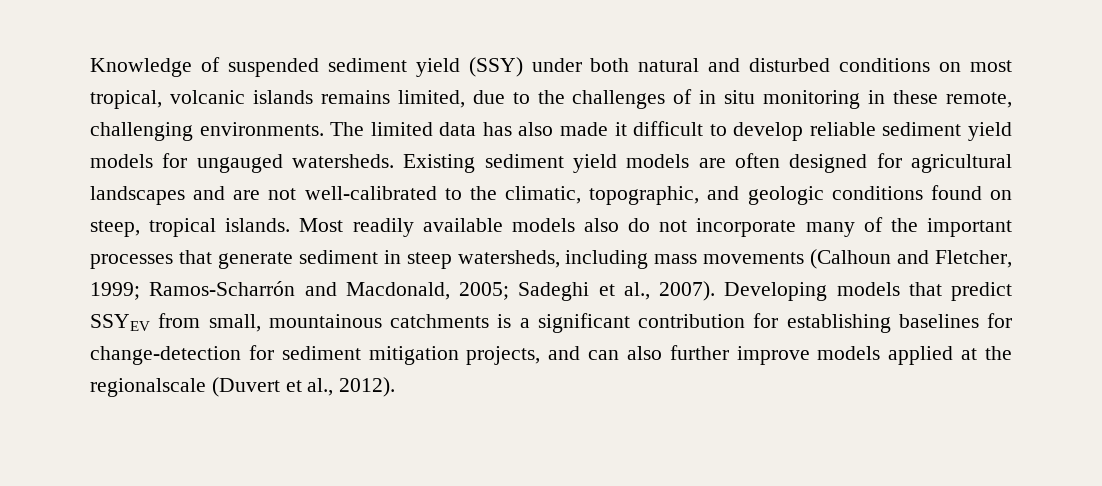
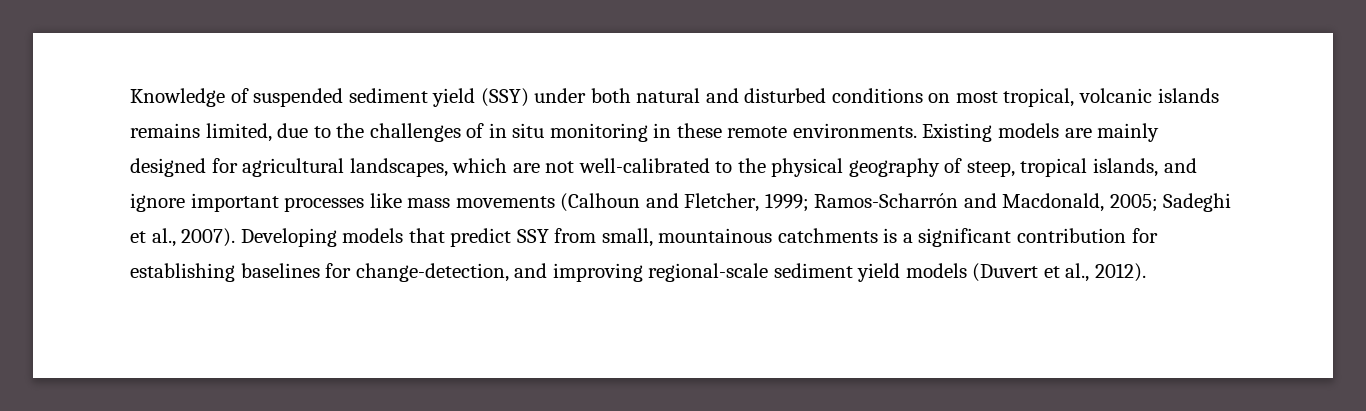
[945,92,1012,108] [90,121,1012,141] [90,153,617,173] remote, challenging environments. The limited data has also made it difficult to develop reliable sediment yield models for ungauged watersheds. Existing sediment yield -> [727,123,993,142] remote environments. Existing
[735,153,781,168] often -> [1097,123,1160,142] mainly
[90,186,226,205] landscapes and -> [349,158,508,177] landscapes, which
[505,185,1013,205] [90,217,1012,237] [90,250,649,269] climatic, topographic, and geologic conditions found on steep, tropical islands. Most readily available models also do not incorporate many of the important processes that generate sediment in steep watersheds, including -> [771,158,1197,177] [130,193,402,212] physical geography of steep, tropical islands, and ignore important processes like
[90,314,150,331] SSYEV -> [516,229,549,243] SSY
[90,345,1012,365] [90,378,206,397] change-detection for sediment mitigation projects, and can also further improve models applied at the regionalscale -> [355,263,967,282] change-detection, and improving regional-scale sediment yield models

